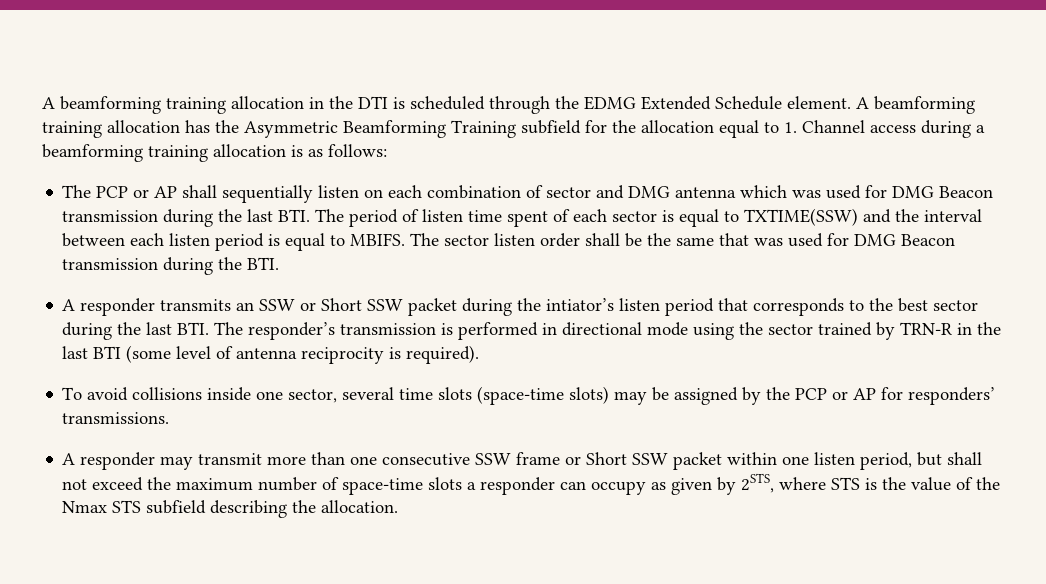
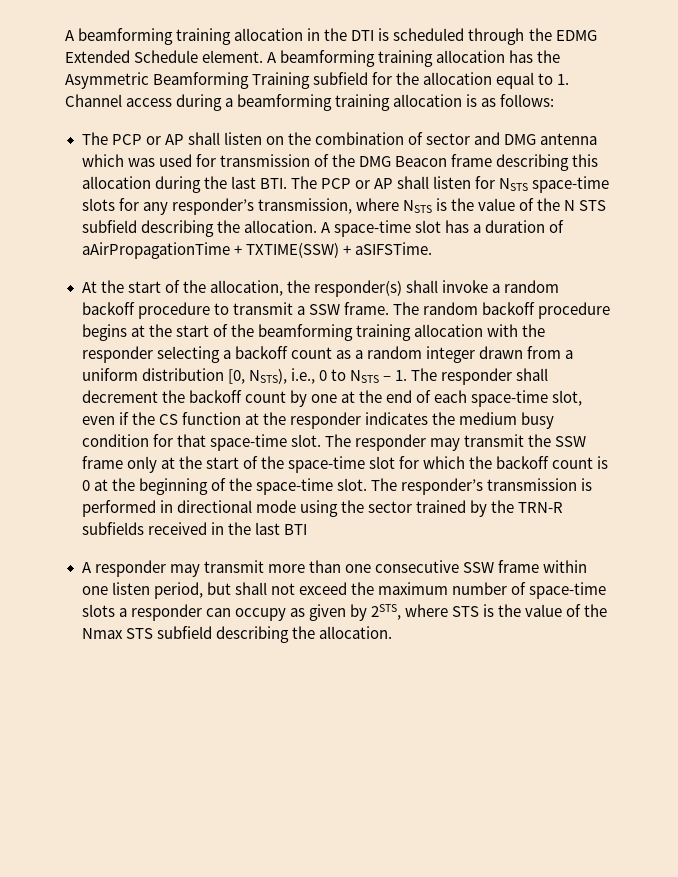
[222,185,314,203] sequentially -> (220, 138) none
[388,185,423,198] each -> [287,132,311,145] the
[892,186,994,198] [62,208,983,227] [62,233,956,251] [62,257,280,275] [62,298,979,316] [62,322,210,340] DMG Beacon transmission during the last BTI. The period of listen time spent of each sector is equal to TXTIME(SSW) and the interval between each listen period is equal to MBIFS. The sector listen order shall be the same that was used for DMG Beacon transmission during the BTI. // A responder transmits an SSW or Short SSW packet during the intiator’s listen period that corresponds to the best sector during the last BTI. -> [219,154,599,171] [81,176,610,193] [81,198,607,215] [81,220,565,237] [81,242,432,259] [81,280,560,297] [81,302,611,319] [81,324,545,341] [81,346,574,363] [81,368,549,385] [81,390,583,407] [81,412,555,429] [81,434,586,451] [81,456,609,473] [81,478,367,495] transmission of the DMG Beacon frame describing this allocation during the last BTI. The PCP or AP shall listen for NSTS space-time slots for any responder’s transmission, where NSTS is the value of the N STS subfield describing the allocation. A space-time slot has a duration of aAirPropagationTime + TXTIME(SSW) + aSIFSTime. // At the start of the allocation, the responder(s) shall invoke a random backoff procedure to transmit a SSW frame. The random backoff procedure begins at the start of the beamforming training allocation with the responder selecting a backoff count as a random integer drawn from a uniform distribution [0, NSTS), i.e., 0 to NSTS – 1. The responder shall decrement the backoff count by one at the end of each space-time slot, even if the CS function at the responder indicates the medium busy condition for that space-time slot. The responder may transmit the SSW frame only at the start of the space-time slot for which the backoff count is 0 at the beginning of the space-time slot.
[900,322,953,335] TRN-R -> [490,500,564,513] [81,522,207,535] the TRN-R subfields received
[126,345,480,364] [62,386,996,405] [62,412,170,424] (some level of antenna reciprocity is required). // To avoid collisions inside one sector, several time slots (space-time slots) may be assigned by the PCP or AP for responders’ transmissions. -> (307, 529) none
[565,452,723,470] or Short SSW packet -> (539, 566) none

